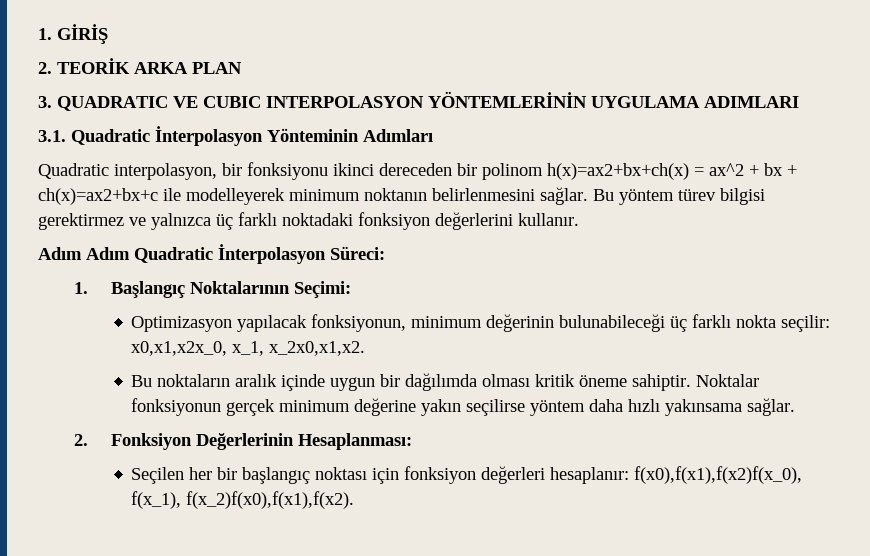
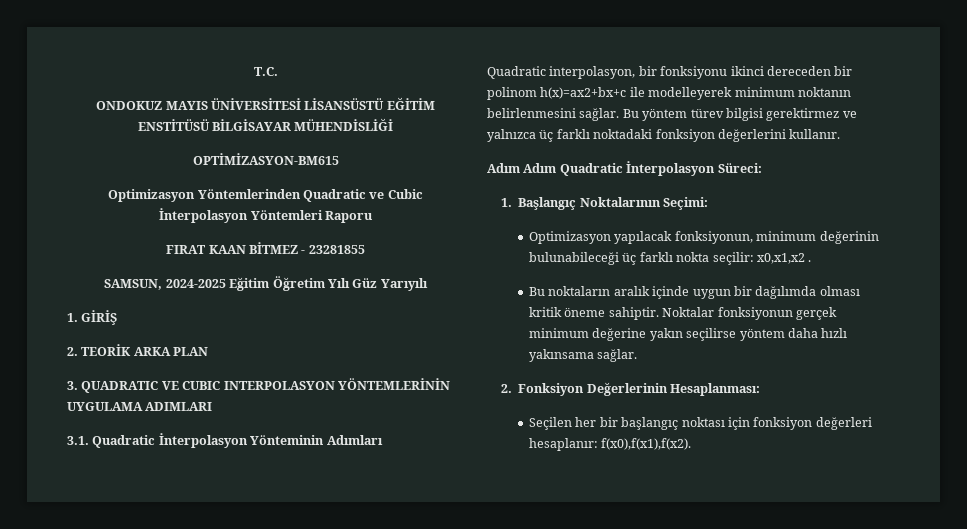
(38, 34) none -> [253,67,278,76] [96,97,435,110] [137,118,394,131] [192,153,339,165] [108,189,423,202] [159,208,373,223] [166,242,365,254] [104,276,428,291] T.C. // ONDOKUZ MAYIS ÜNİVERSİTESİ LİSANSÜSTÜ EĞİTİM ENSTİTÜSÜ BİLGİSAYAR MÜHENDİSLİĞİ // OPTİMİZASYON-BM615 // Optimizasyon Yöntemlerinden Quadratic ve Cubic İnterpolasyon Yöntemleri Raporu // FIRAT KAAN BİTMEZ - 23281855 // SAMSUN, 2024-2025 Eğitim Öğretim Yılı Güz Yarıyılı //
[547,163,797,180] [38,188,158,205] h(x)=ax2+bx+ch(x) = ax^2 + bx + ch(x)=ax2+bx+c -> [540,87,627,99] h(x)=ax2+bx+c
[131,341,366,356] x0,x1,x2x_0, x_1, x_2x0,x1,x2. -> [756,253,812,264] x0,x1,x2 .
[634,466,803,484] [131,491,355,509] f(x0),f(x1),f(x2)f(x_0), f(x_1), f(x_2)f(x0),f(x1),f(x2). -> [601,438,692,450] f(x0),f(x1),f(x2).

